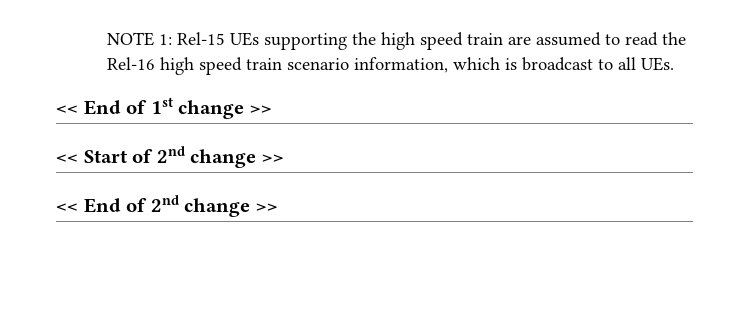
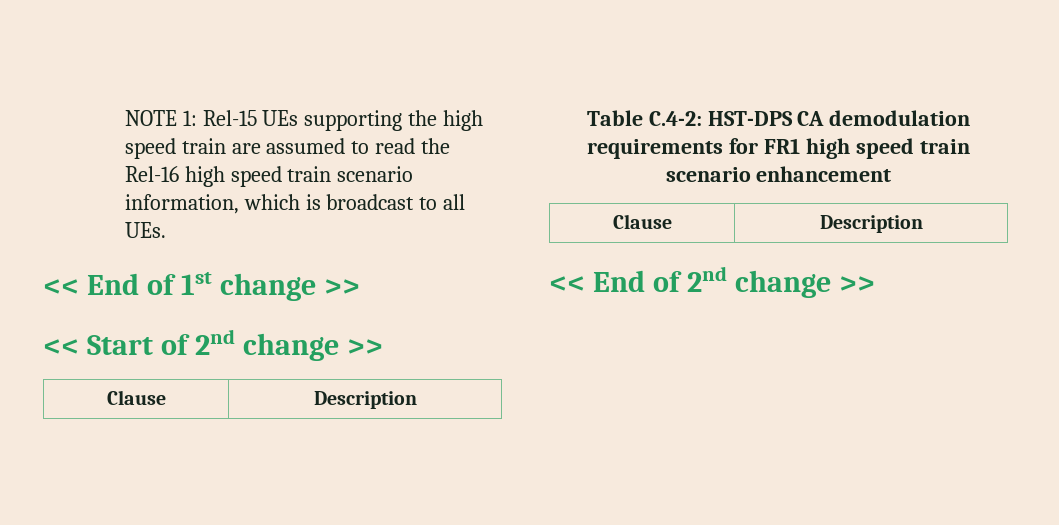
(284, 158) none -> [106,390,166,405] [313,391,417,409] [586,110,971,126] [587,138,970,159] [665,166,892,182] [612,214,672,229] [819,215,923,233] // Clause | Description // Table C.4-2: HST-DPS CA demodulation requirements for FR1 high speed train scenario enhancement // Clause | Description

